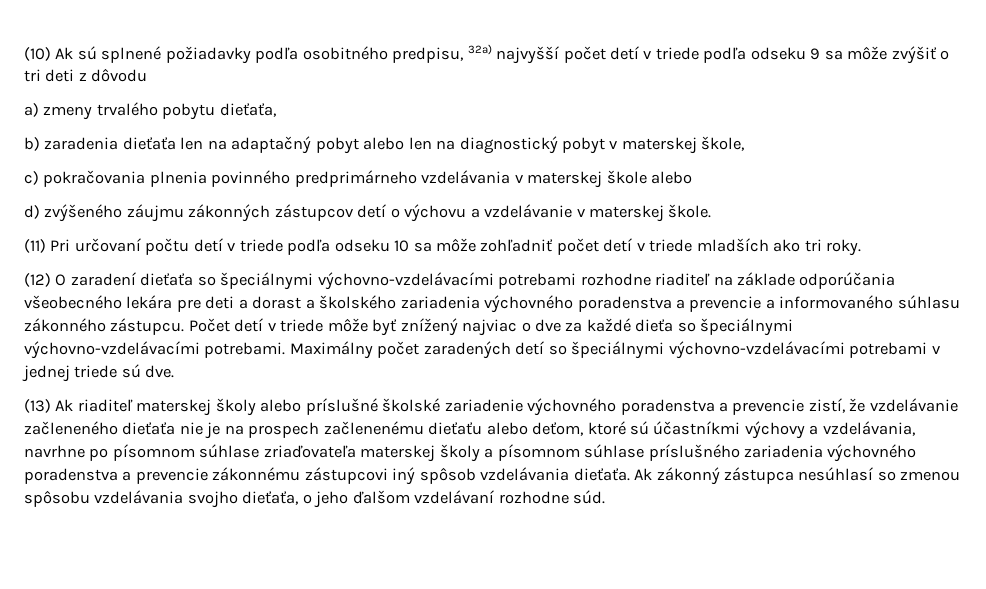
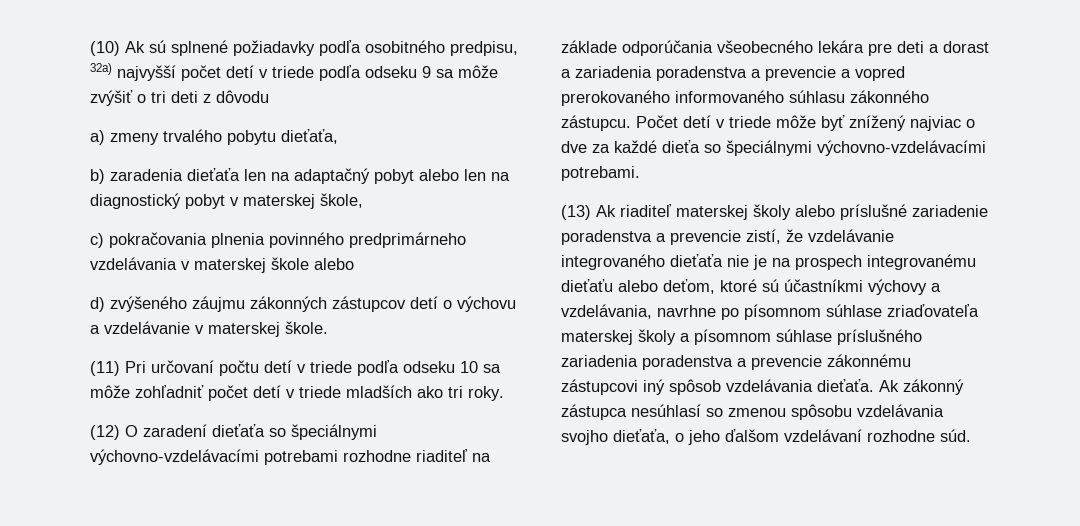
[319,295,574,313] školského zariadenia výchovného -> [575,66,652,78] zariadenia
(775, 304) none -> [855,66,905,81] [561,90,670,106] vopred prerokovaného
[289,341,940,359] [22,364,175,382] Maximálny počet zaradených detí so špeciálnymi výchovno-vzdelávacími potrebami v jednej triede sú dve. -> (640, 173) none
[382,398,617,416] školské zariadenie výchovného -> [912,205,988,217] zariadenie
[24,421,118,435] začleneného -> [561,254,665,270] integrovaného
[323,421,424,435] začlenenému -> [867,254,976,270] integrovanému
[827,444,917,462] výchovného -> (638, 361) none

